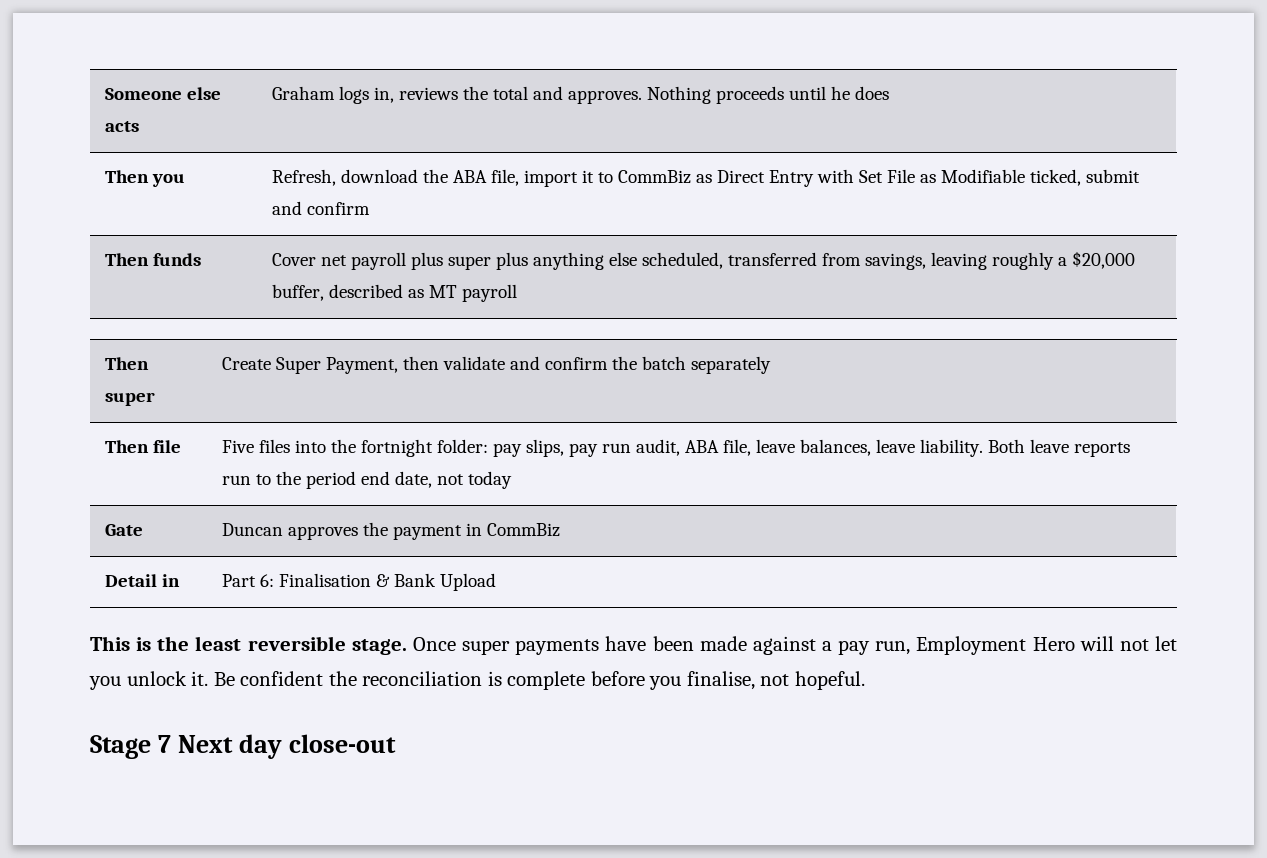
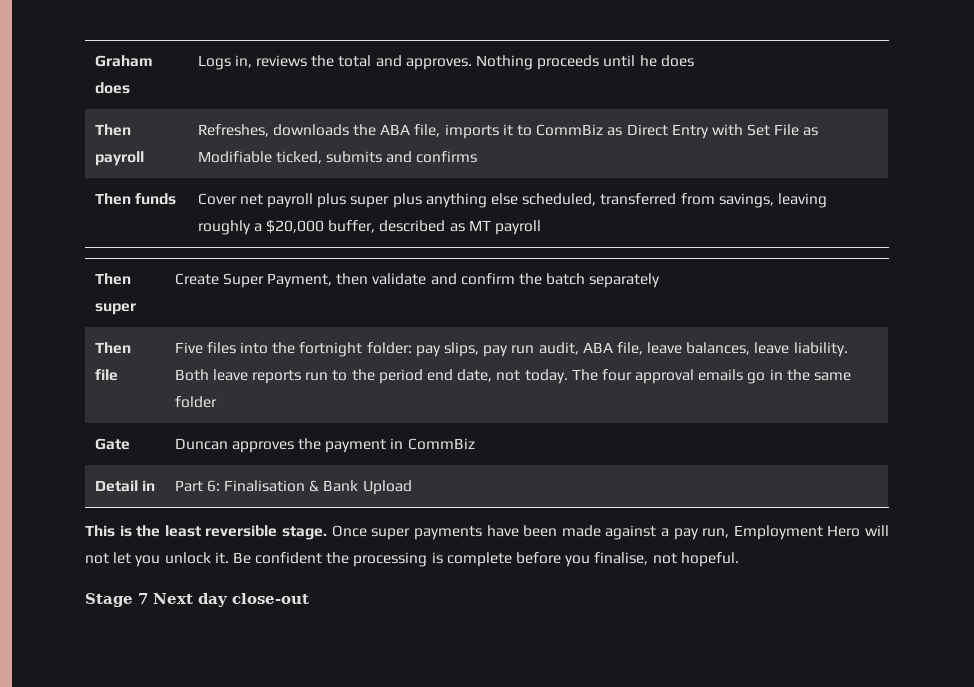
[105,87,222,100] [105,121,140,132] [272,86,370,104] Someone else acts | Graham logs -> [94,55,153,67] [94,82,130,94] [197,55,231,70] Graham does | Logs
[152,174,186,187] [272,169,419,186] you | Refresh, download -> [94,151,144,166] [197,124,349,137] payroll | Refreshes, downloads
[524,170,579,187] import -> [444,124,499,139] imports
[1085,169,1140,183] [272,201,371,215] submit and confirm -> [326,151,478,163] submits and confirms
[468,471,513,489] today -> [524,369,852,384] [174,396,217,408] today. The four approval emails go in the same folder
[362,671,483,686] reconciliation -> [353,552,428,567] processing

